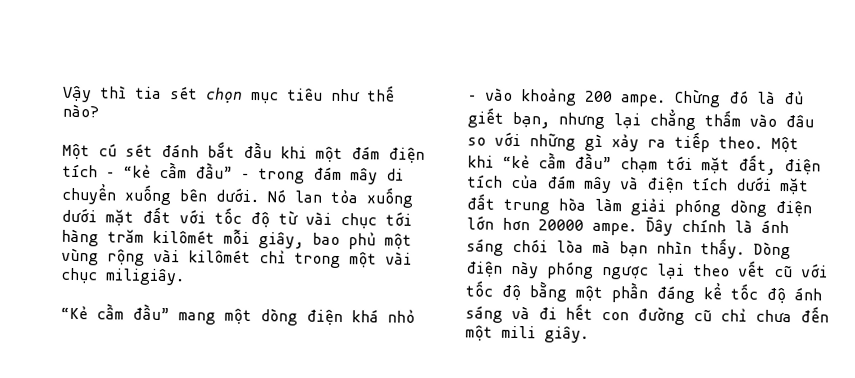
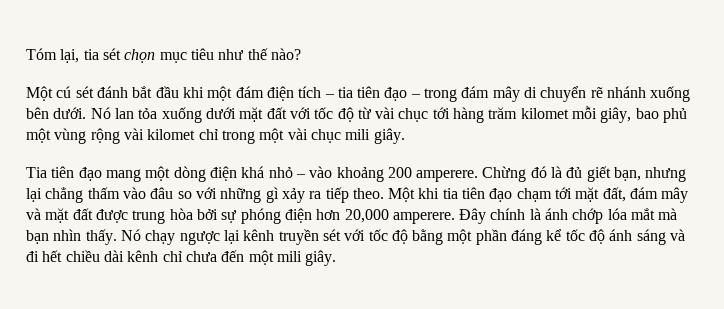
[62,85,127,103] Vậy thì -> [26,48,80,63] Tóm lại,
[123,161,233,179] “kẻ cầm đầu” -> [337,86,408,101] tia tiên đạo
(117, 193) none -> [590,86,647,98] rẽ nhánh
[152,229,215,244] kilômét -> [520,108,569,119] kilomet
[188,249,251,263] kilômét -> [147,129,196,140] kilomet
[105,268,185,286] [60,303,170,321] miligiây. // “Kẻ cầm đầu” -> [345,128,405,144] [26,166,102,181] mili giây. // Tia tiên đạo
[620,94,666,107] ampe. -> [416,170,479,182] amperere.
[502,152,612,170] “kẻ cầm đầu” -> [442,187,513,202] tia tiên đạo
[784,159,821,175] [467,174,809,195] [466,193,495,210] điện tích của đám mây và điện tích dưới mặt đất -> [630,187,689,203] [26,208,128,223] đám mây và mặt đất được
[594,197,812,217] [466,215,637,236] làm giải phóng dòng điện lớn hơn 20000 ampe. -> [196,208,455,224] bởi sự phóng điện hơn 20,000 amperere.
[466,238,584,256] sáng chói lòa -> [572,208,656,224] chớp lóa mắt
[753,241,791,260] [466,260,793,280] Dòng điện này phóng ngược lại theo vết cũ -> [120,229,341,245] Nó chạy ngược lại kênh truyền sét
[601,306,712,325] con đường cũ -> [65,250,159,262] chiều dài kênh

